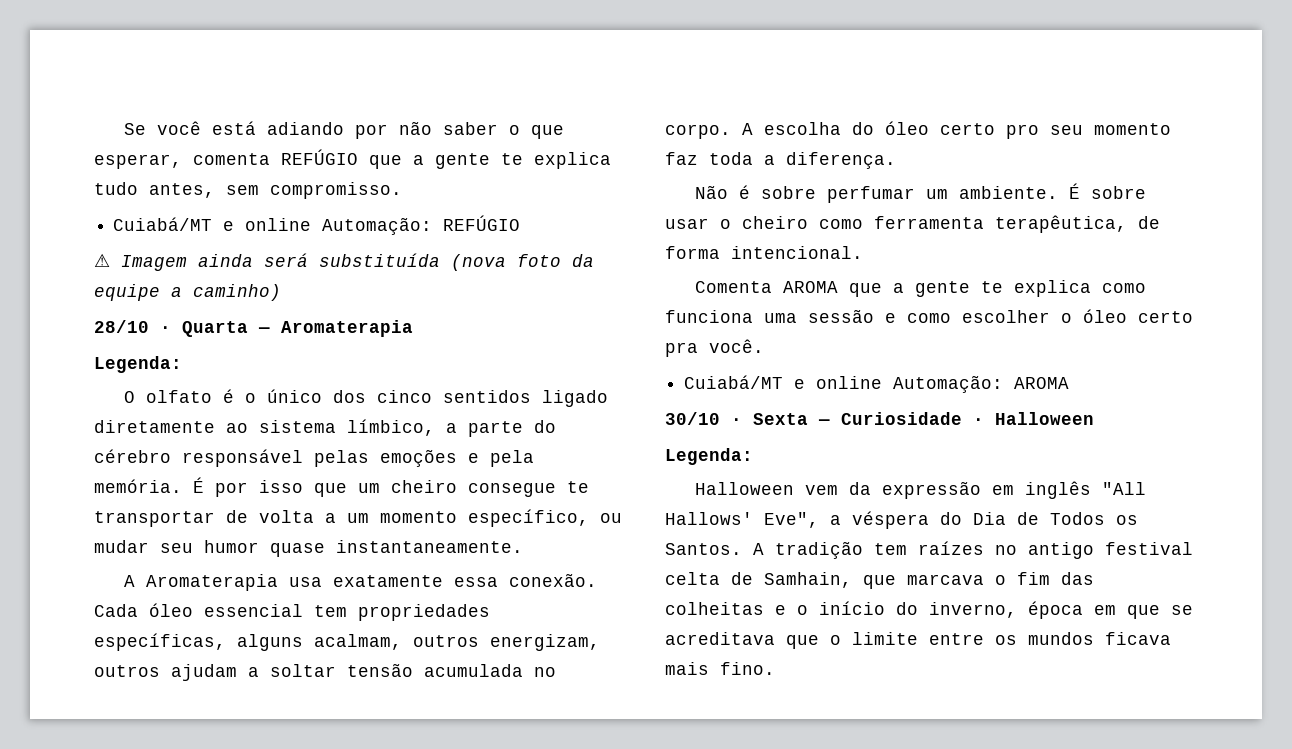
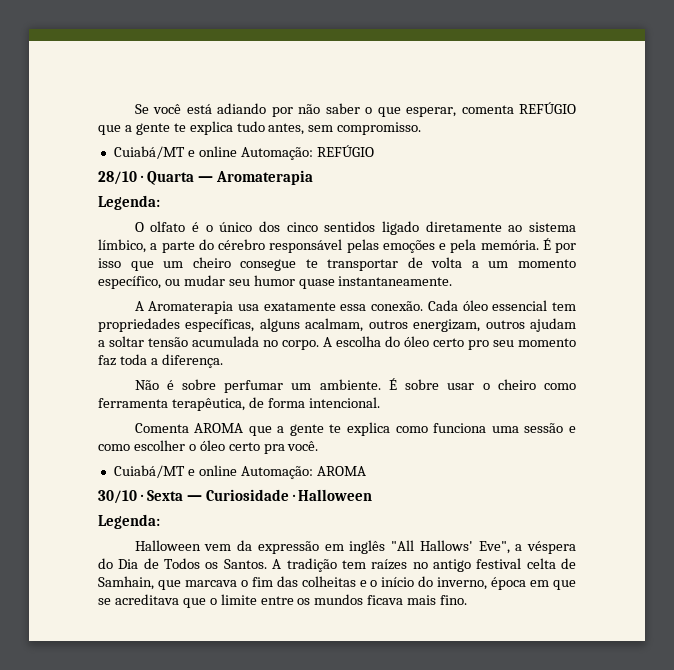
[94,253,594,271] [94,284,281,301] // ⚠ Imagem ainda será substituída (nova foto da equipe a caminho) -> (374, 151) none

